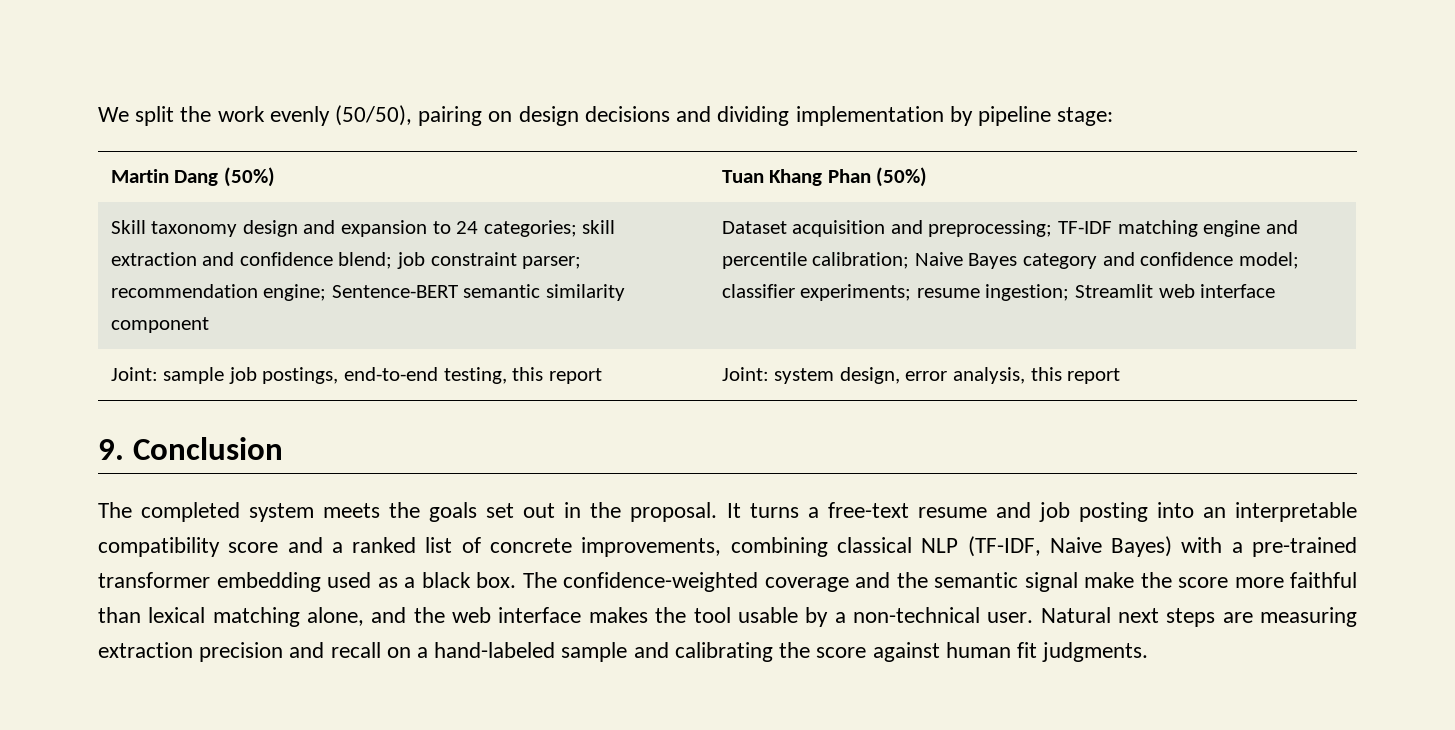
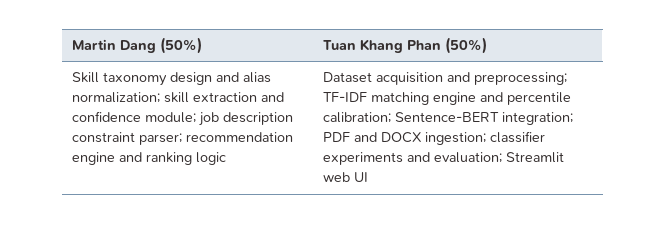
[98,105,1114,126] We split the work evenly (50/50), pairing on design decisions and dividing implementation by pipeline stage: // -> (71, 44) none
[340,220,616,237] [110,252,582,269] [110,284,625,301] [110,317,209,333] expansion to 24 categories; skill extraction and confidence blend; job constraint parser; recommendation engine; Sentence-BERT semantic similarity component -> [242,72,271,83] [71,92,284,103] [71,111,293,126] [71,132,293,145] [71,152,226,165] alias normalization; skill extraction and confidence module; job description constraint parser; recommendation engine and ranking logic
[914,252,1299,269] [721,284,1276,301] [110,367,602,384] [721,367,1121,384] [98,437,283,460] [98,502,1357,522] [98,536,1357,557] [98,572,1357,592] [98,607,1357,627] [98,642,1149,662] Naive Bayes category and confidence model; classifier experiments; resume ingestion; Streamlit web interface // Joint: sample job postings, end-to-end testing, this report | Joint: system design, error analysis, this report // 9. Conclusion // The completed system meets the goals set out in the proposal. It turns a free-text resume and job posting into an interpretable compatibility score and a ranked list of concrete improvements, combining classical NLP (TF-IDF, Naive Bayes) with a pre-trained transformer embedding used as a black box. The confidence-weighted coverage and the semantic signal make the score more faithful than lexical matching alone, and the web interface makes the tool usable by a non-technical user. Natural next steps are measuring extraction precision and recall on a hand-labeled sample and calibrating the score against human fit judgments. -> [394,112,573,125] [322,131,545,145] [322,152,564,165] [322,172,368,182] Sentence-BERT integration; PDF and DOCX ingestion; classifier experiments and evaluation; Streamlit web UI

